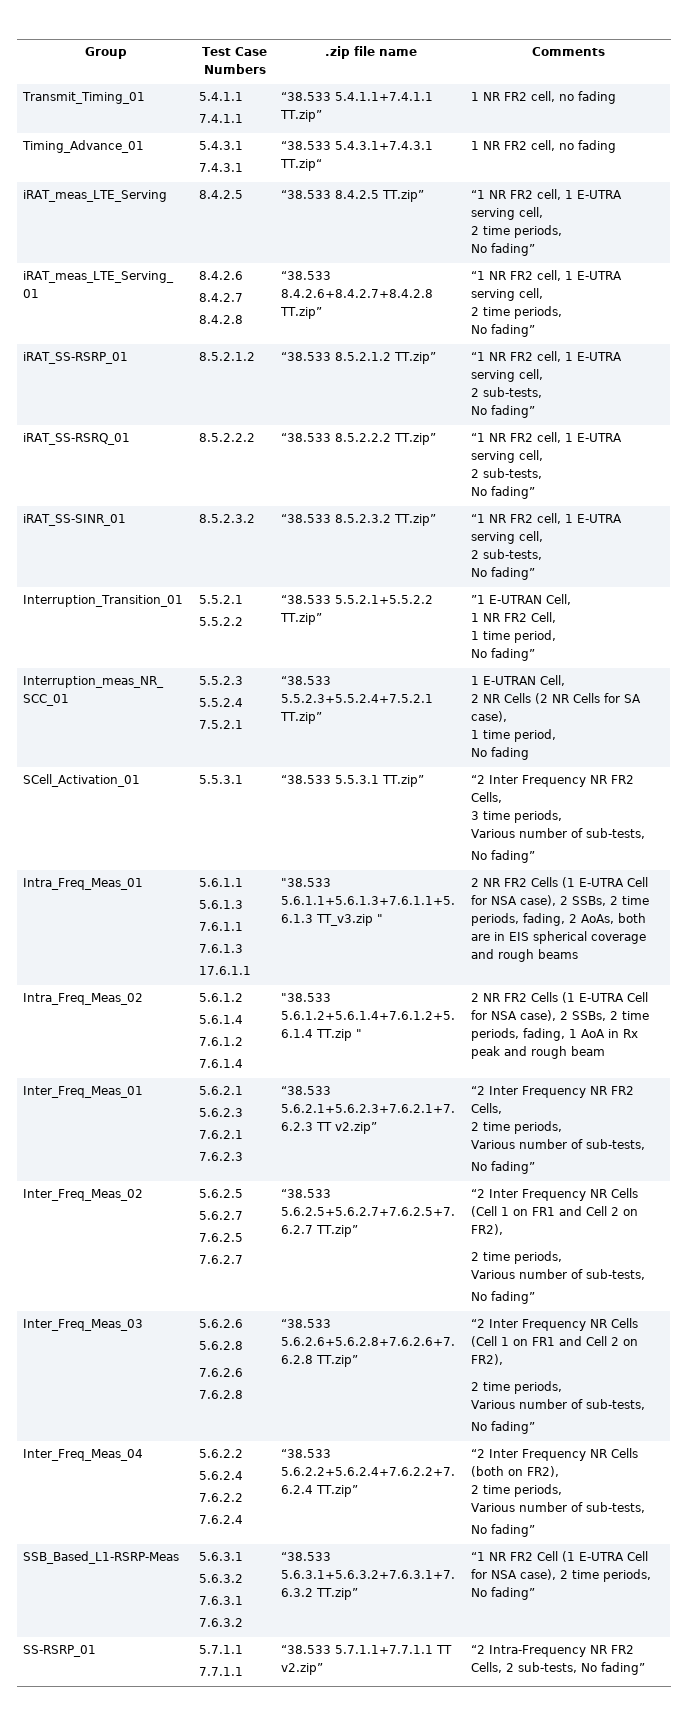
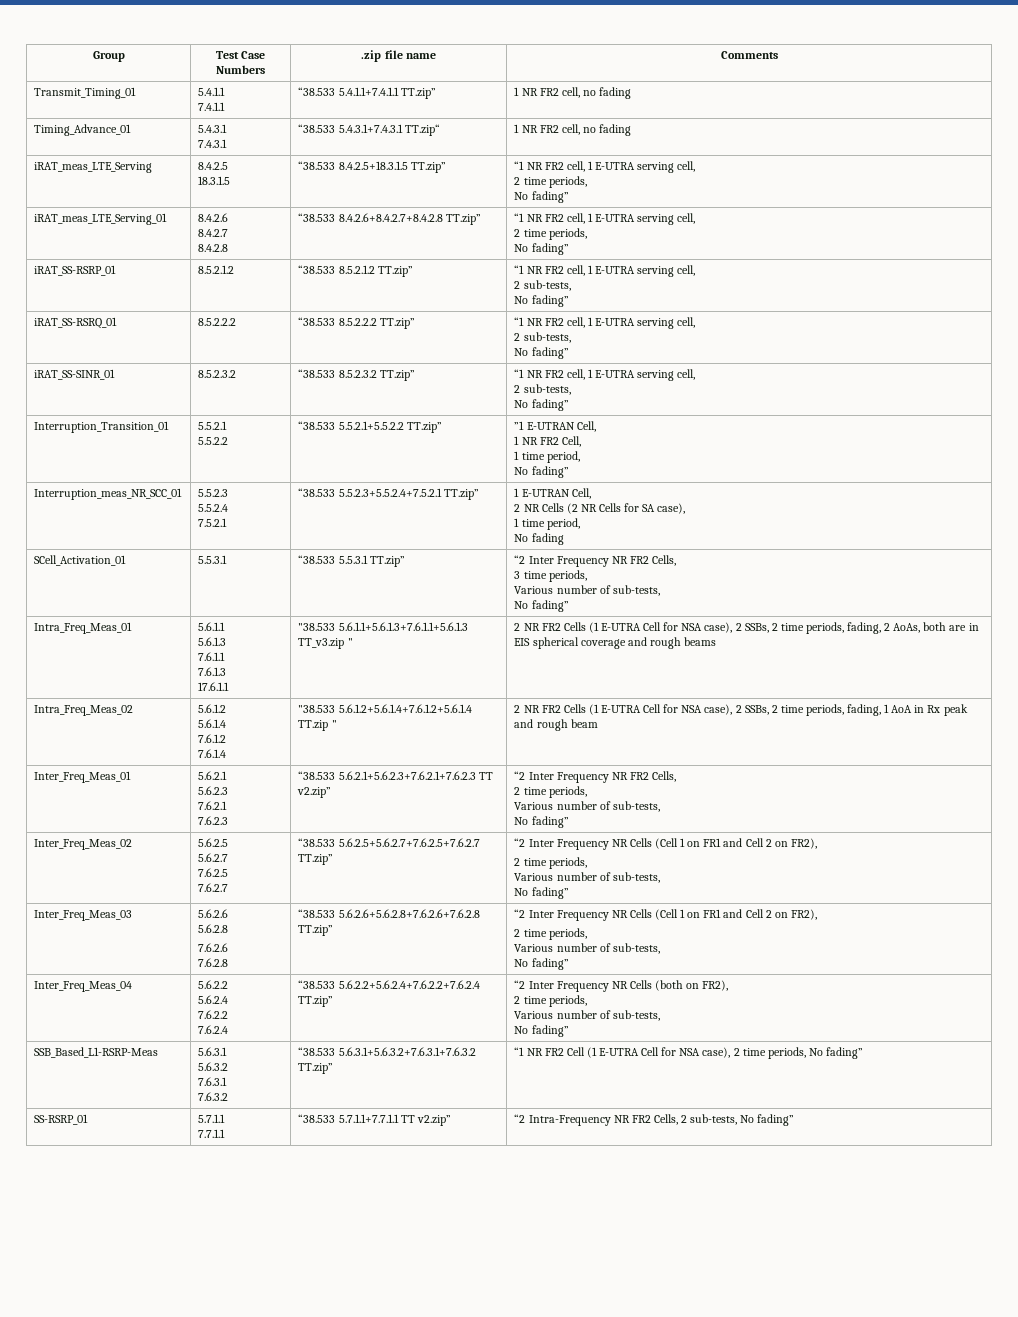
[280,190,379,199] | “38.533 8.4.2.5 -> [198,176,231,185] [298,161,408,170] // 18.3.1.5 | “38.533 8.4.2.5+18.3.1.5

